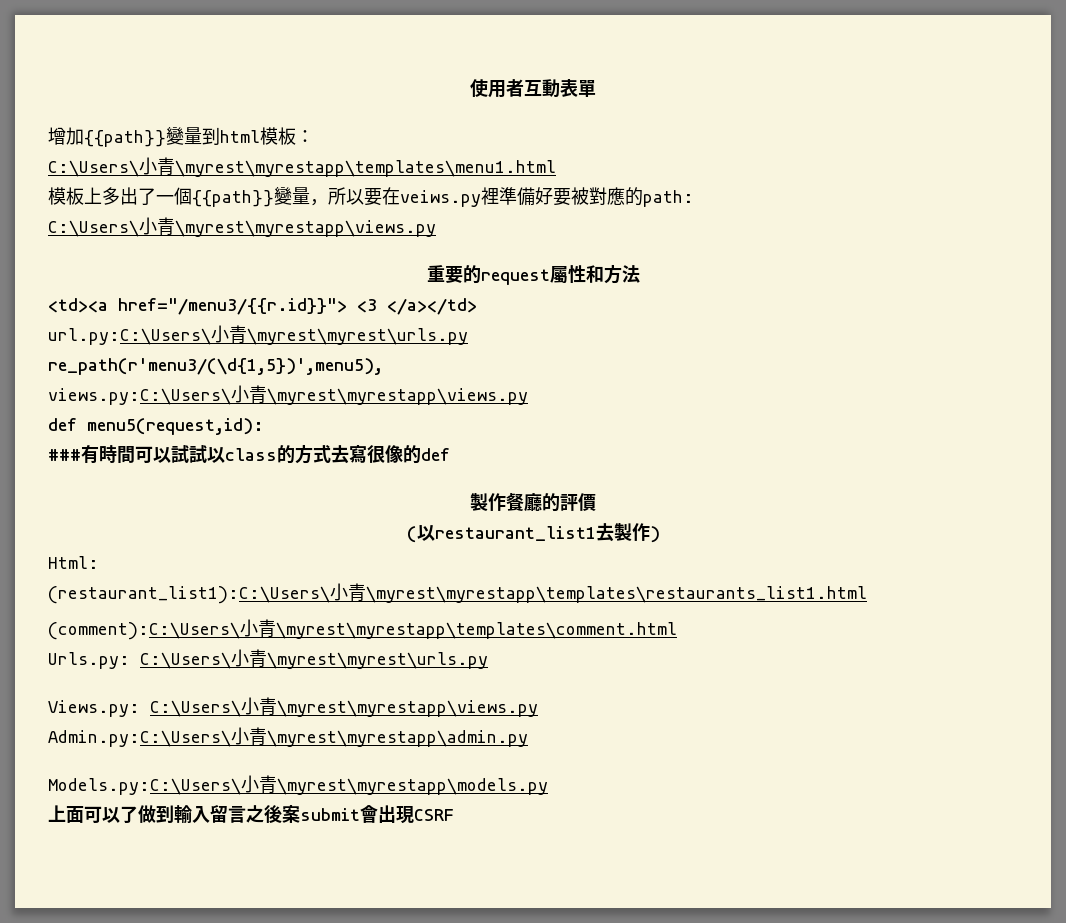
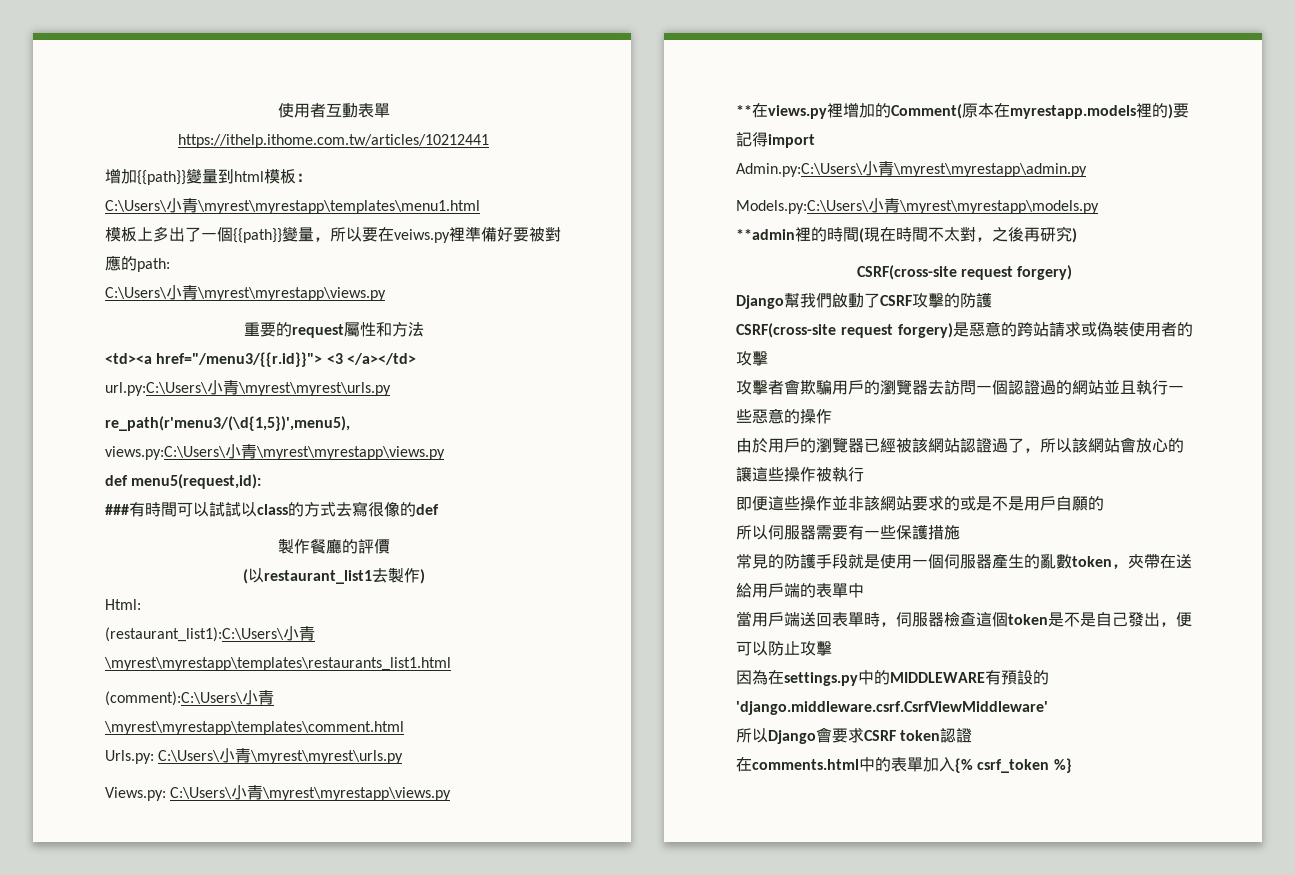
(596, 88) none -> [178,134,489,148] // https://ithelp.ithome.com.tw/articles/10212441
(538, 708) none -> [736,102,1189,119] [736,132,815,148] // **在views.py裡增加的Comment(原本在myrestapp.models裡的)要記得import
[48,805,454,824] 上面可以了做到輸入留言之後案submit會出現CSRF -> [736,226,1077,243] [856,265,1073,280] [736,293,992,309] [736,321,1193,338] [736,351,768,366] [736,379,1184,395] [736,408,832,424] [736,437,1184,453] [736,466,864,482] [736,495,1104,511] [736,525,960,540] [736,553,1192,569] [736,582,864,598] [736,611,1192,627] [736,641,832,656] [736,670,1049,686] [736,701,1048,715] [736,727,973,744] [736,757,1072,773] **admin裡的時間(現在時間不太對，之後再研究) // CSRF(cross-site request forgery) // Django幫我們啟動了CSRF攻擊的防護 // CSRF(cross-site request forgery)是惡意的跨站請求或偽裝使用者的攻擊 // 攻擊者會欺騙用戶的瀏覽器去訪問一個認證過的網站並且執行一些惡意的操作 // 由於用戶的瀏覽器已經被該網站認證過了，所以該網站會放心的讓這些操作被執行 // 即便這些操作並非該網站要求的或是不是用戶自願的 // 所以伺服器需要有一些保護措施 // 常見的防護手段就是使用一個伺服器產生的亂數token，夾帶在送給用戶端的表單中 // 當用戶端送回表單時，伺服器檢查這個token是不是自己發出，便可以防止攻擊 // 因為在settings.py中的MIDDLEWARE有預設的'django.middleware.csrf.CsrfViewMiddleware' // 所以Django會要求CSRF token認證 // 在comments.html中的表單加入{% csrf_token %}

